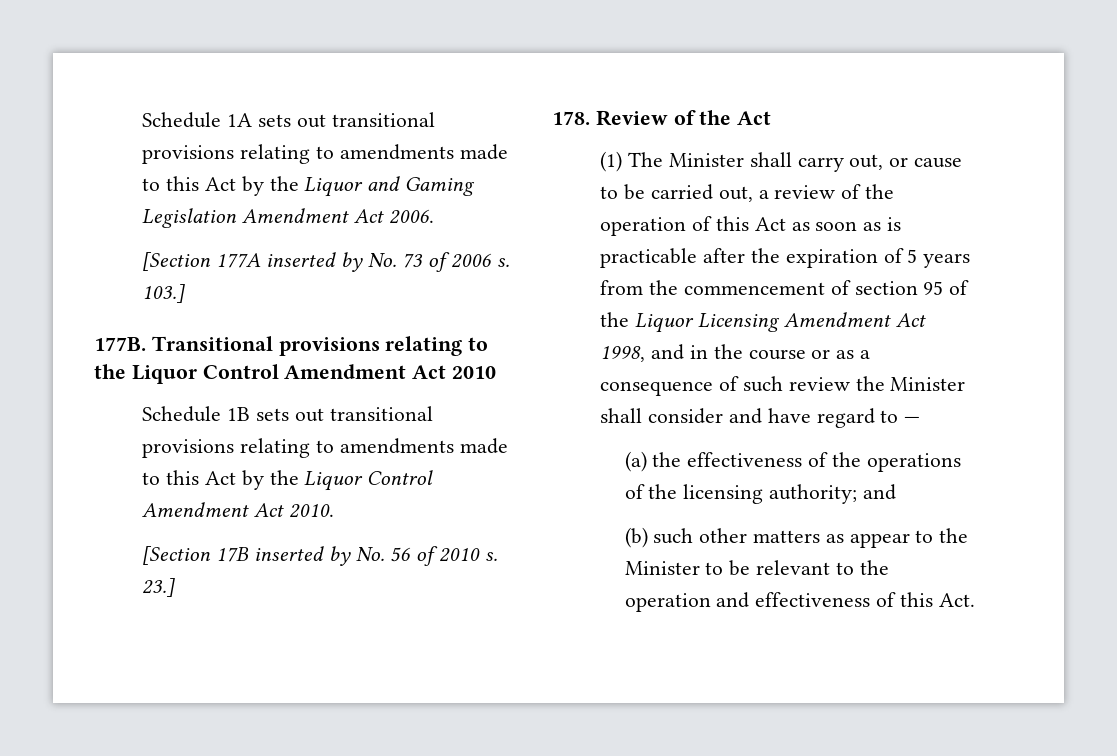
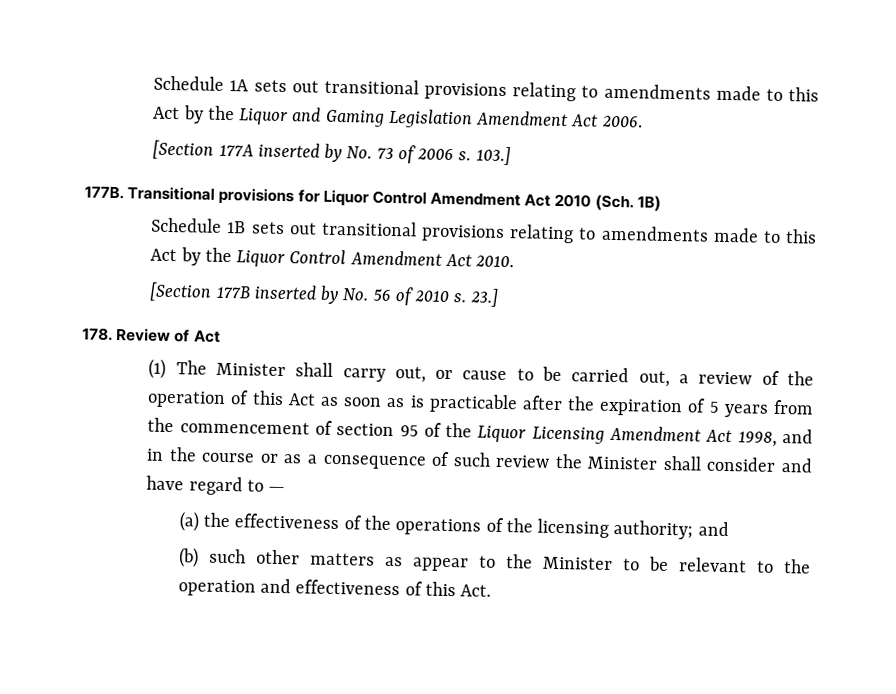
[385,336,489,356] [94,364,126,379] relating to the -> [297,189,320,203] for
(497, 372) none -> [594,194,661,212] (Sch. 1B)
[216,547,250,562] 17B -> [215,285,251,299] 177B
[699,110,732,125] the -> (191, 336) none

